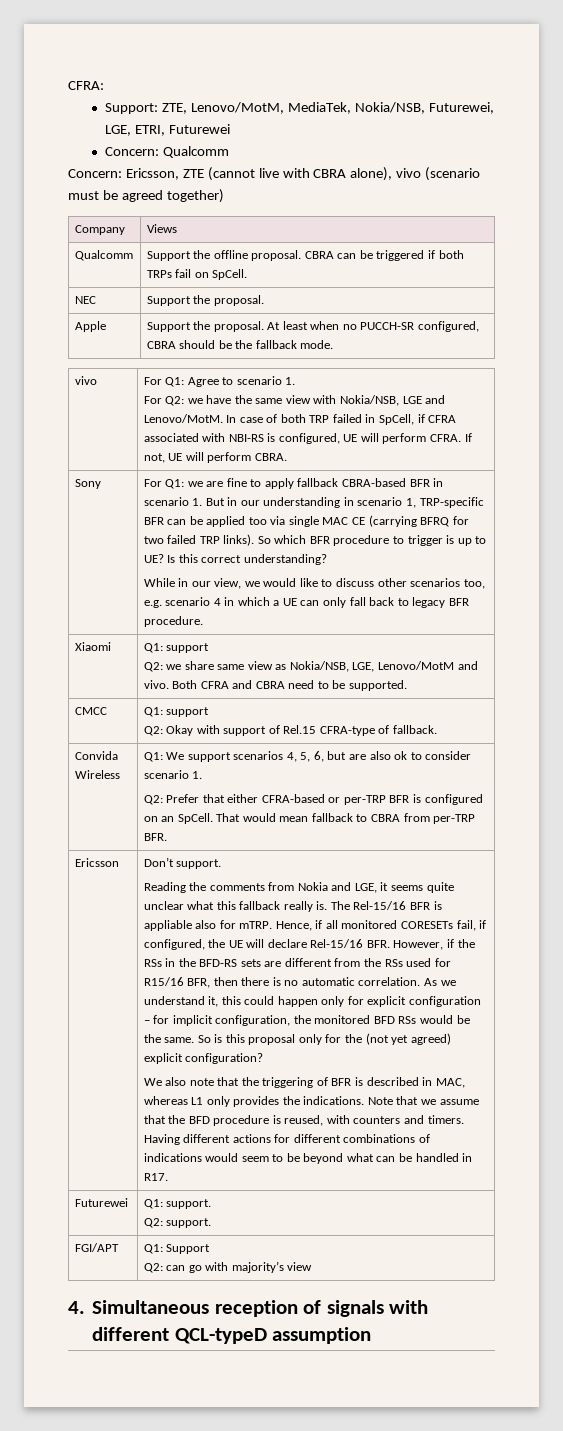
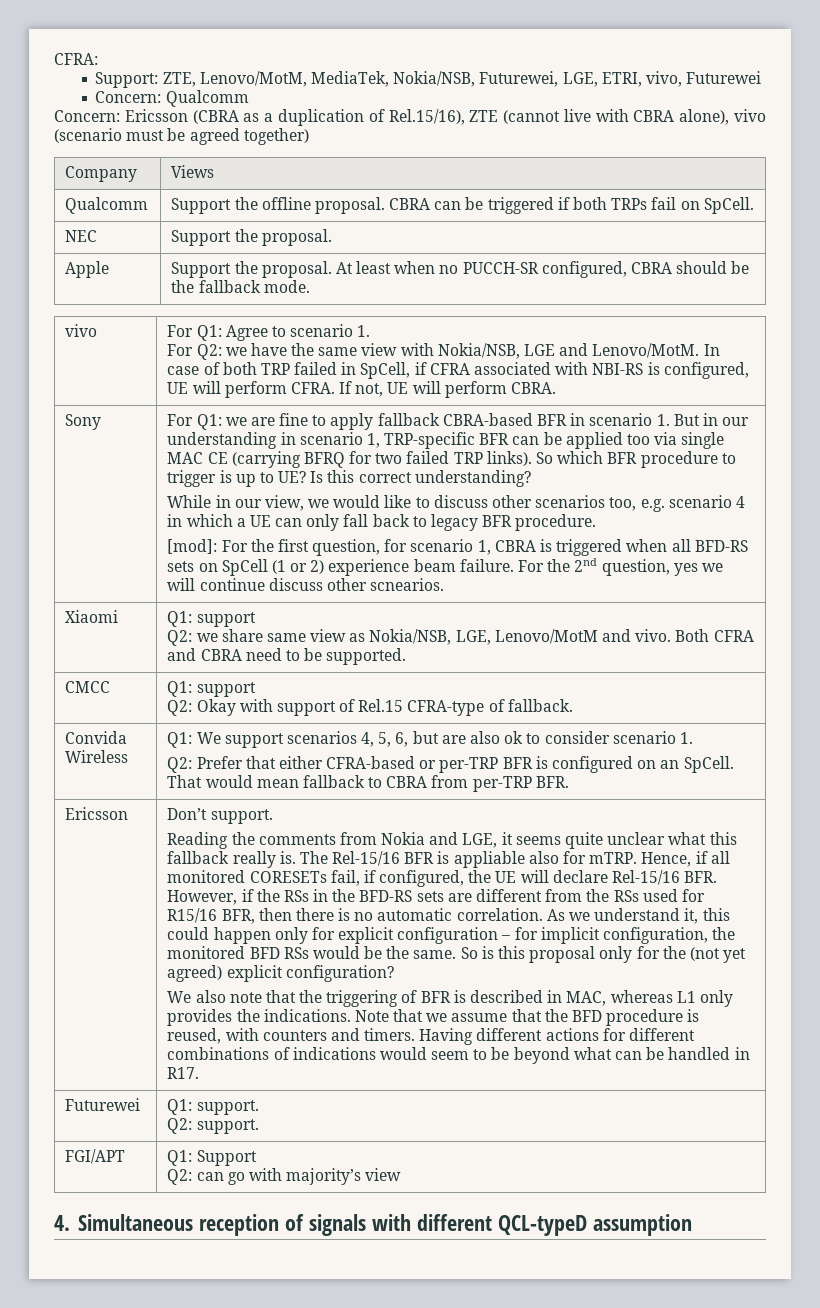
(166, 130) none -> [645,71,682,87] vivo,
[125,168,179,180] Ericsson, -> [124,109,465,126] Ericsson (CBRA as a duplication of Rel.15/16),
(203, 621) none -> [167,539,748,556] [167,558,723,576] [167,578,445,591] // [mod]: For the first question, for scenario 1, CBRA is triggered when all BFD-RS sets on SpCell (1 or 2) experience beam failure. For the 2nd question, yes we will continue discuss other scnearios.

